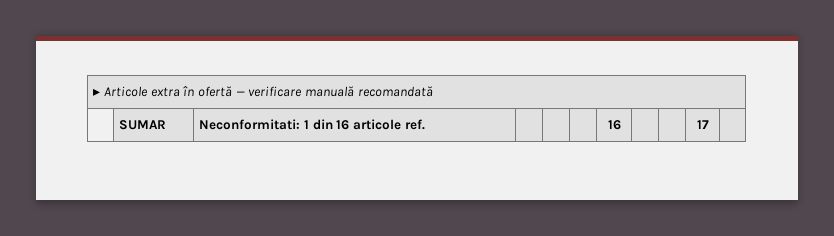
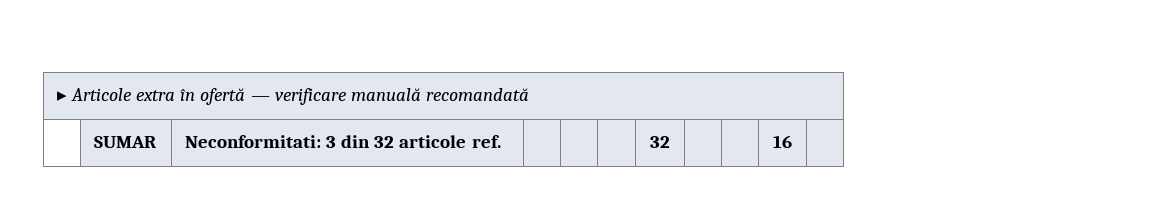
[304,119,350,130] 1 din 16 -> [326,135,395,148] 3 din 32
[607,120,621,130] [696,120,709,129] 16 | | | 17 -> [650,136,670,148] [773,135,792,148] 32 | | | 16

